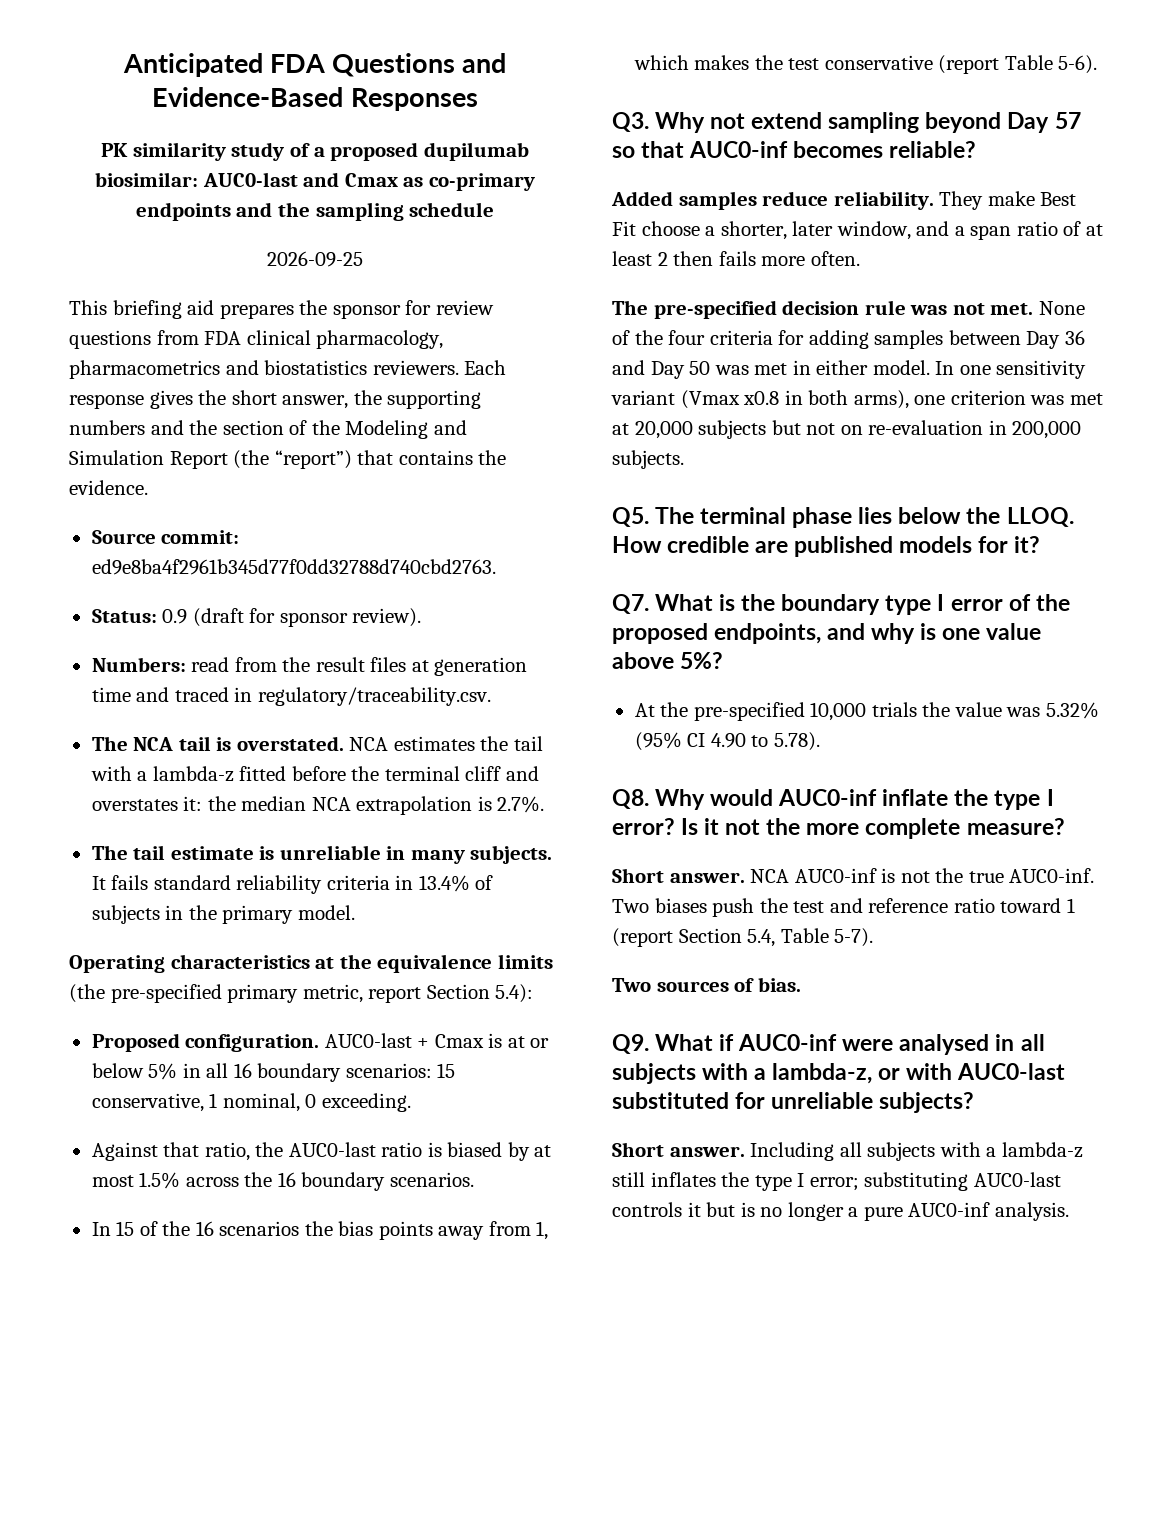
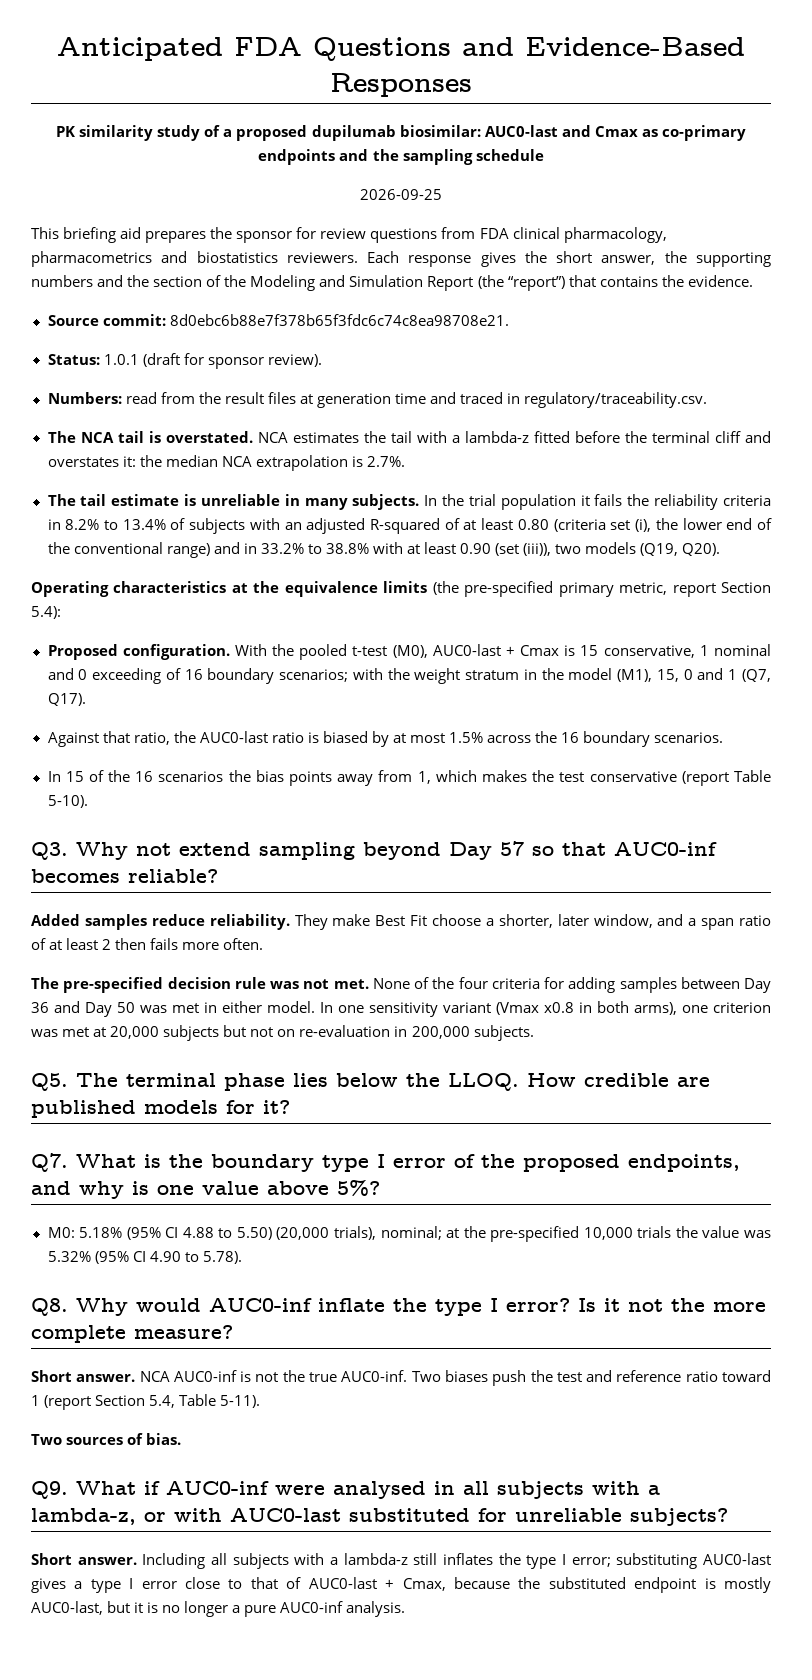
[91,559,496,575] ed9e8ba4f2961b345d77f0dd32788d740cbd2763. -> [169,314,509,326] 8d0ebc6b88e7f378b65f3fdc6c74c8ea98708e21.
[162,609,188,624] 0.9 -> [103,354,139,365] 1.0.1
[91,875,231,890] It fails standard -> [424,494,650,510] In the trial population it fails the
(414, 882) none -> [65,519,118,530] 8.2% to
[165,905,355,924] in the primary model. -> [249,518,773,534] [47,542,721,558] with an adjusted R-squared of at least 0.80 (criteria set (i), the lower end of the conventional range) and in 33.2% to 38.8% with at least 0.90 (set (iii)), two models (Q19, Q20).
[324,1033,550,1048] [91,1063,456,1082] [91,1093,411,1112] AUC0-last + Cmax is at or below 5% in all 16 boundary scenarios: 15 conservative, 1 nominal, 0 exceeding. -> [234,644,772,660] [47,668,772,684] [47,693,86,706] With the pooled t-test (M0), AUC0-last + Cmax is 15 conservative, 1 nominal and 0 exceeding of 16 boundary scenarios; with the weight stratum in the model (M1), 15, 0 and 1 (Q7, Q17).
[1058,55,1098,74] 5-6). -> [47,795,88,808] 5-10).
[634,703,655,717] At -> [47,1226,460,1240] M0: 5.18% (95% CI 4.88 to 5.50) (20,000 trials), nominal; at
[834,928,874,947] 5-7). -> [220,1395,261,1408] 5-11).
[612,1202,736,1217] controls it but -> [31,1577,771,1593] [31,1601,144,1615] gives a type I error close to that of AUC0-last + Cmax, because the substituted endpoint is mostly AUC0-last, but it

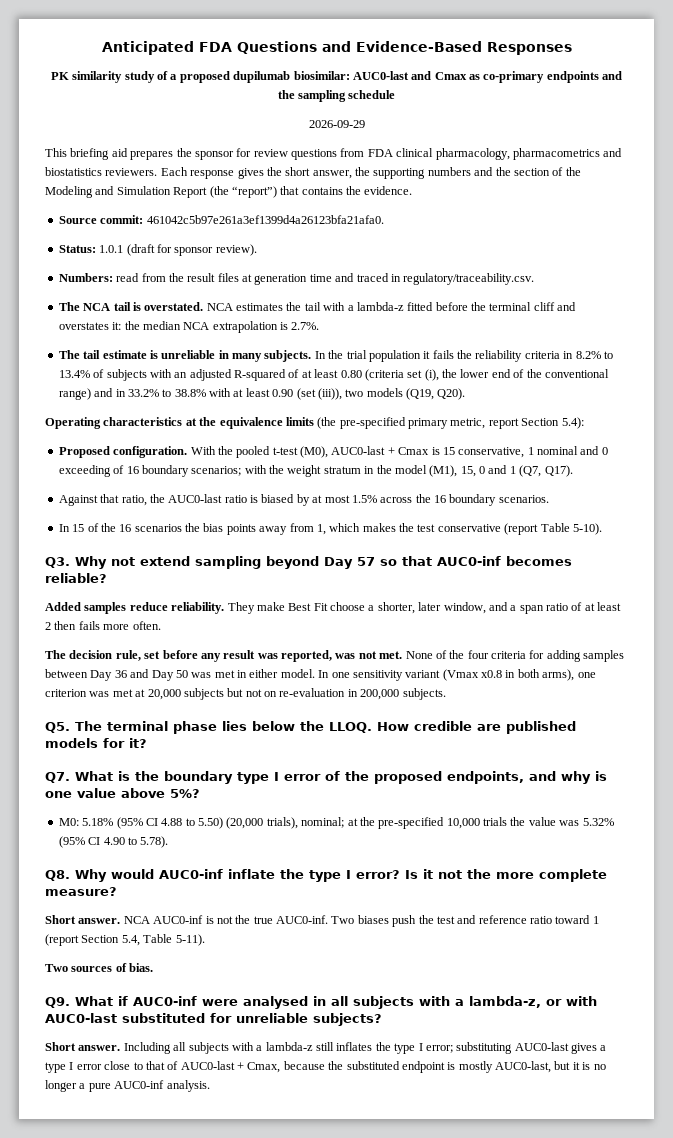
[360,189,442,200] 2026-09-25 -> [308,120,365,128] 2026-09-29
[169,314,509,326] 8d0ebc6b88e7f378b65f3fdc6c74c8ea98708e21. -> [146,215,384,224] 461042c5b97e261a3ef1399d4a26123bfa21afa0.
[63,977,266,993] pre-specified decision rule -> [69,650,332,662] decision rule, set before any result was reported,

